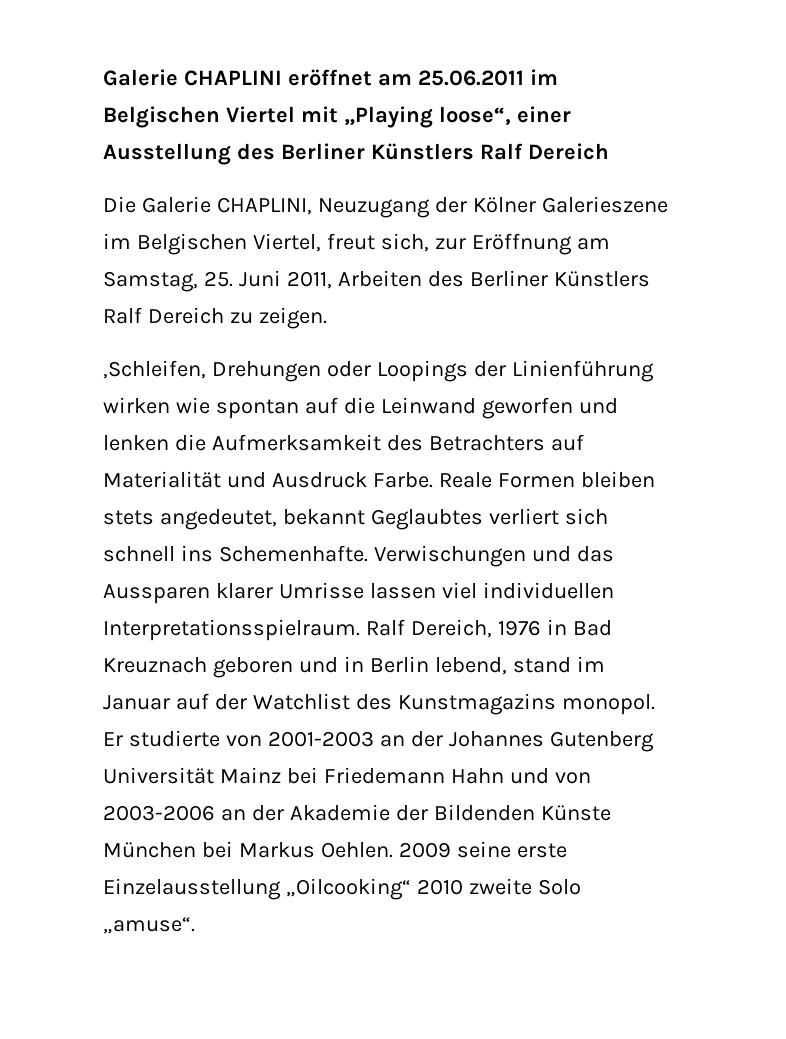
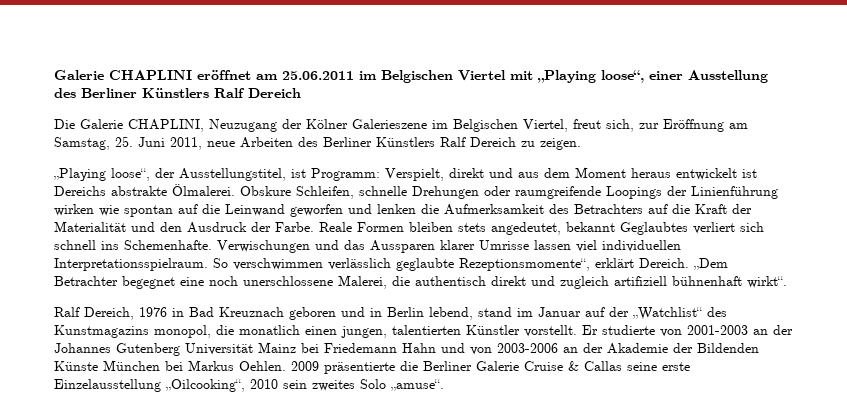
(332, 280) none -> [206,141,235,147] neue
[103,360,207,379] ,Schleifen, -> [53,167,757,181] [53,184,407,199] „Playing loose“, der Ausstellungstitel, ist Programm: Verspielt, direkt und aus dem Moment heraus entwickelt ist Dereichs abstrakte Ölmalerei. Obskure Schleifen, schnelle
(372, 369) none -> [514,186,601,199] raumgreifende
[103,471,368,488] Materialität und Ausdruck -> [671,204,752,214] [53,221,271,233] die Kraft der Materialität und den Ausdruck der
(361, 630) none -> [212,258,728,271] [53,275,787,289] So verschwimmen verlässlich geglaubte Rezeptionsmomente“, erklärt Dereich. „Dem Betrachter begegnet eine noch unerschlossene Malerei, die authentisch direkt und zugleich artifiziell bühnenhaft wirkt“. //
[252,693,350,710] Watchlist -> [632,307,702,320] „Watchlist“
[561,694,655,715] monopol. -> [153,325,577,338] monopol, die monatlich einen jungen, talentierten Künstler vorstellt.
[456,841,567,858] [103,878,532,900] seine erste Einzelausstellung „Oilcooking“ 2010 zweite -> [323,361,690,374] [53,379,355,392] präsentierte die Berliner Galerie Cruise & Callas seine erste Einzelausstellung „Oilcooking“, 2010 sein zweites

